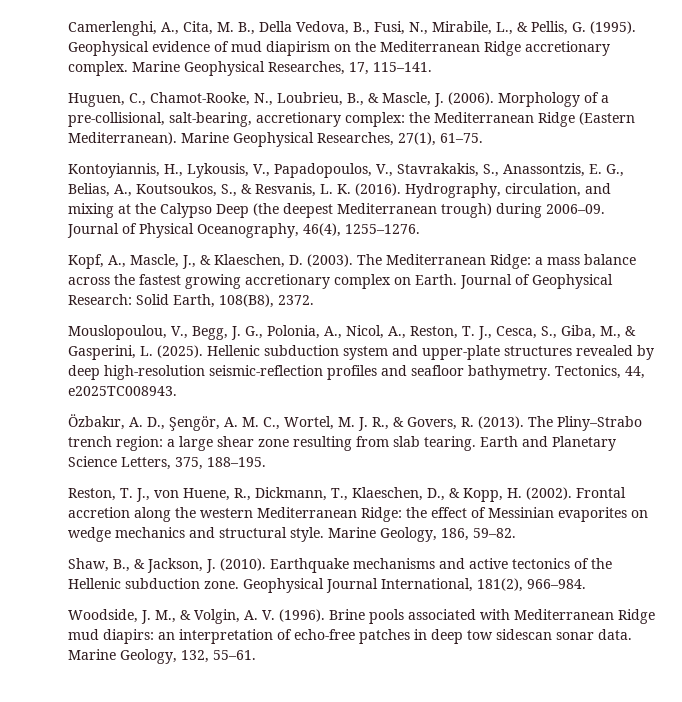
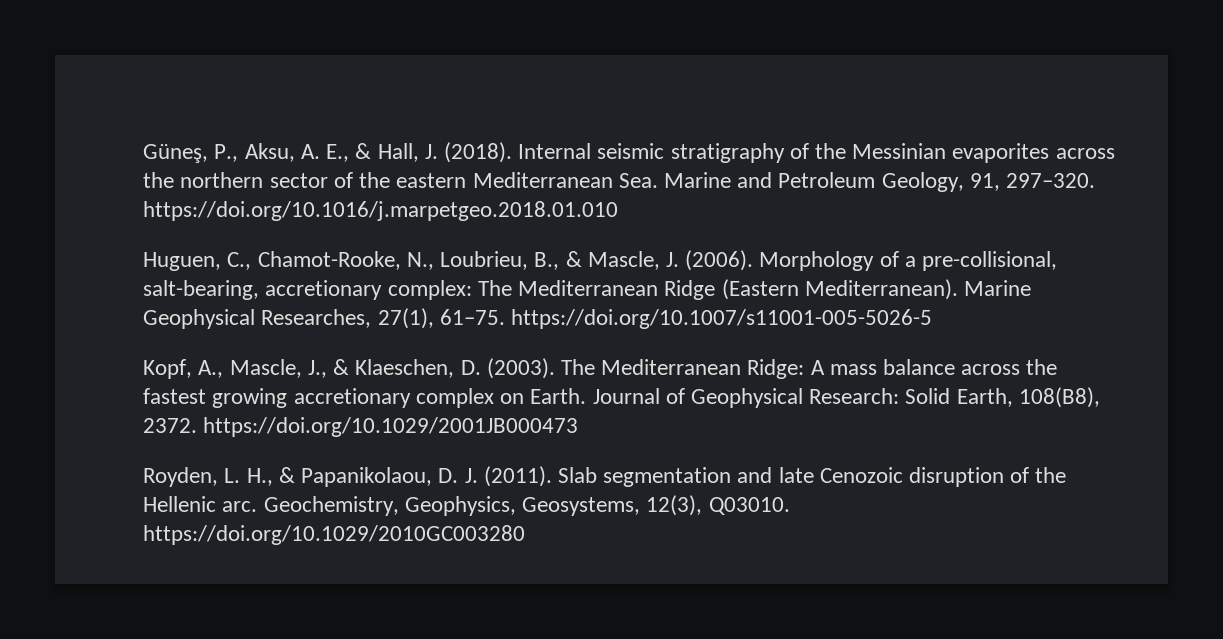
[67,21,636,36] [67,41,610,56] [67,61,432,76] Camerlenghi, A., Cita, M. B., Della Vedova, B., Fusi, N., Mirabile, L., & Pellis, G. (1995). Geophysical evidence of mud diapirism on the Mediterranean Ridge accretionary complex. Marine Geophysical Researches, 17, 115–141. -> [143,142,1115,163] [143,172,1095,192] [143,201,619,221] Güneş, P., Aksu, A. E., & Hall, J. (2018). Internal seismic stratigraphy of the Messinian evaporites across the northern sector of the eastern Mediterranean Sea. Marine and Petroleum Geology, 91, 297–320. https://doi.org/10.1016/j.marpetgeo.2018.01.010
[408,112,430,123] the -> [477,280,512,296] The
[67,163,624,178] [67,183,611,198] [67,203,605,218] [66,223,420,238] // Kontoyiannis, H., Lykousis, V., Papadopoulos, V., Stavrakakis, S., Anassontzis, E. G., Belias, A., Koutsoukos, S., & Resvanis, L. K. (2016). Hydrography, circulation, and mixing at the Calypso Deep (the deepest Mediterranean trough) during 2006–09. Journal of Physical Oceanography, 46(4), 1255–1276. -> [511,309,933,329] https://doi.org/10.1007/s11001-005-5026-5
[534,257,543,265] a -> [810,360,825,375] A
[67,325,636,340] [67,345,654,360] [67,365,645,380] [67,386,177,396] [67,414,642,431] [67,436,616,451] [67,456,266,470] [67,487,626,502] [67,507,648,522] [67,527,516,542] [67,558,612,573] [67,578,586,593] [67,609,655,624] [67,629,632,644] [67,649,256,664] // Mouslopoulou, V., Begg, J. G., Polonia, A., Nicol, A., Reston, T. J., Cesca, S., Giba, M., & Gasperini, L. (2025). Hellenic subduction system and upper-plate structures revealed by deep high-resolution seismic-reflection profiles and seafloor bathymetry. Tectonics, 44, e2025TC008943. // Özbakır, A. D., Şengör, A. M. C., Wortel, M. J. R., & Govers, R. (2013). The Pliny–Strabo trench region: a large shear zone resulting from slab tearing. Earth and Planetary Science Letters, 375, 188–195. // Reston, T. J., von Huene, R., Dickmann, T., Klaeschen, D., & Kopp, H. (2002). Frontal accretion along the western Mediterranean Ridge: the effect of Messinian evaporites on wedge mechanics and structural style. Marine Geology, 186, 59–82. // Shaw, B., & Jackson, J. (2010). Earthquake mechanisms and active tectonics of the Hellenic subduction zone. Geophysical Journal International, 181(2), 966–984. // Woodside, J. M., & Volgin, A. V. (1996). Brine pools associated with Mediterranean Ridge mud diapirs: an interpretation of echo-free patches in deep tow sidescan sonar data. Marine Geology, 132, 55–61. -> [203,417,579,437] [143,466,1067,487] [143,495,790,516] [143,525,526,545] https://doi.org/10.1029/2001JB000473 // Royden, L. H., & Papanikolaou, D. J. (2011). Slab segmentation and late Cenozoic disruption of the Hellenic arc. Geochemistry, Geophysics, Geosystems, 12(3), Q03010. https://doi.org/10.1029/2010GC003280

